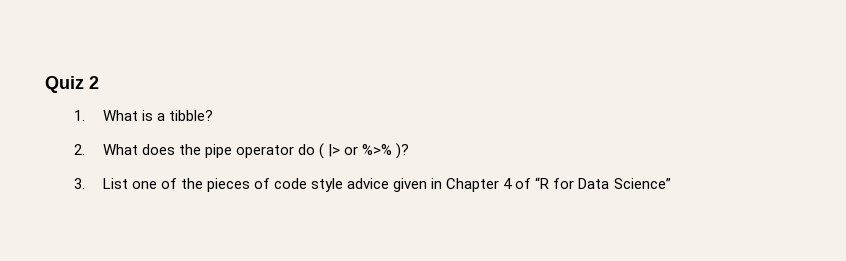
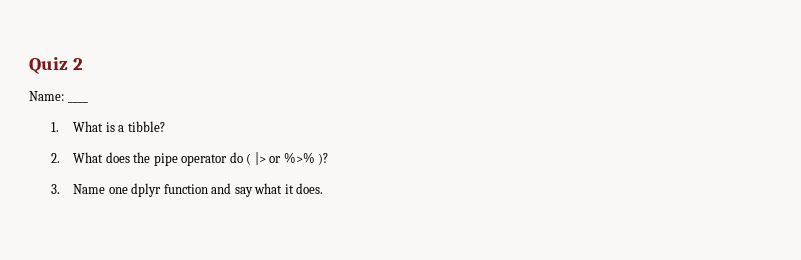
(99, 82) none -> [29,91,64,101] [67,101,88,103] // Name: ____
[102,177,671,192] List one of the pieces of code style advice given in Chapter 4 of “R for Data Science” -> [73,183,324,197] Name one dplyr function and say what it does.

